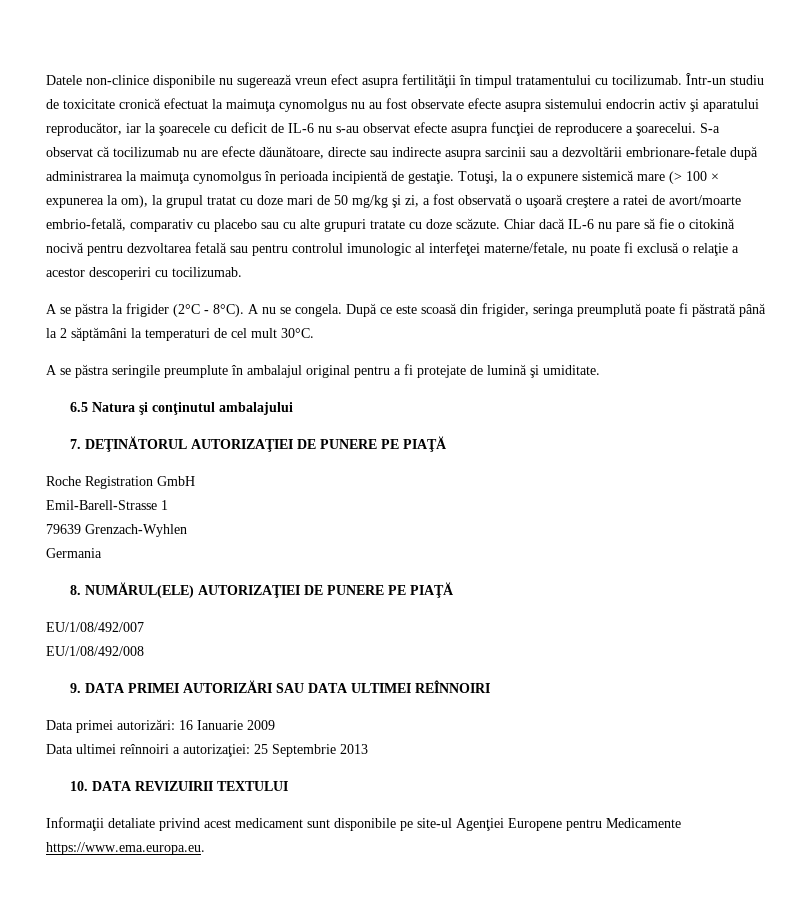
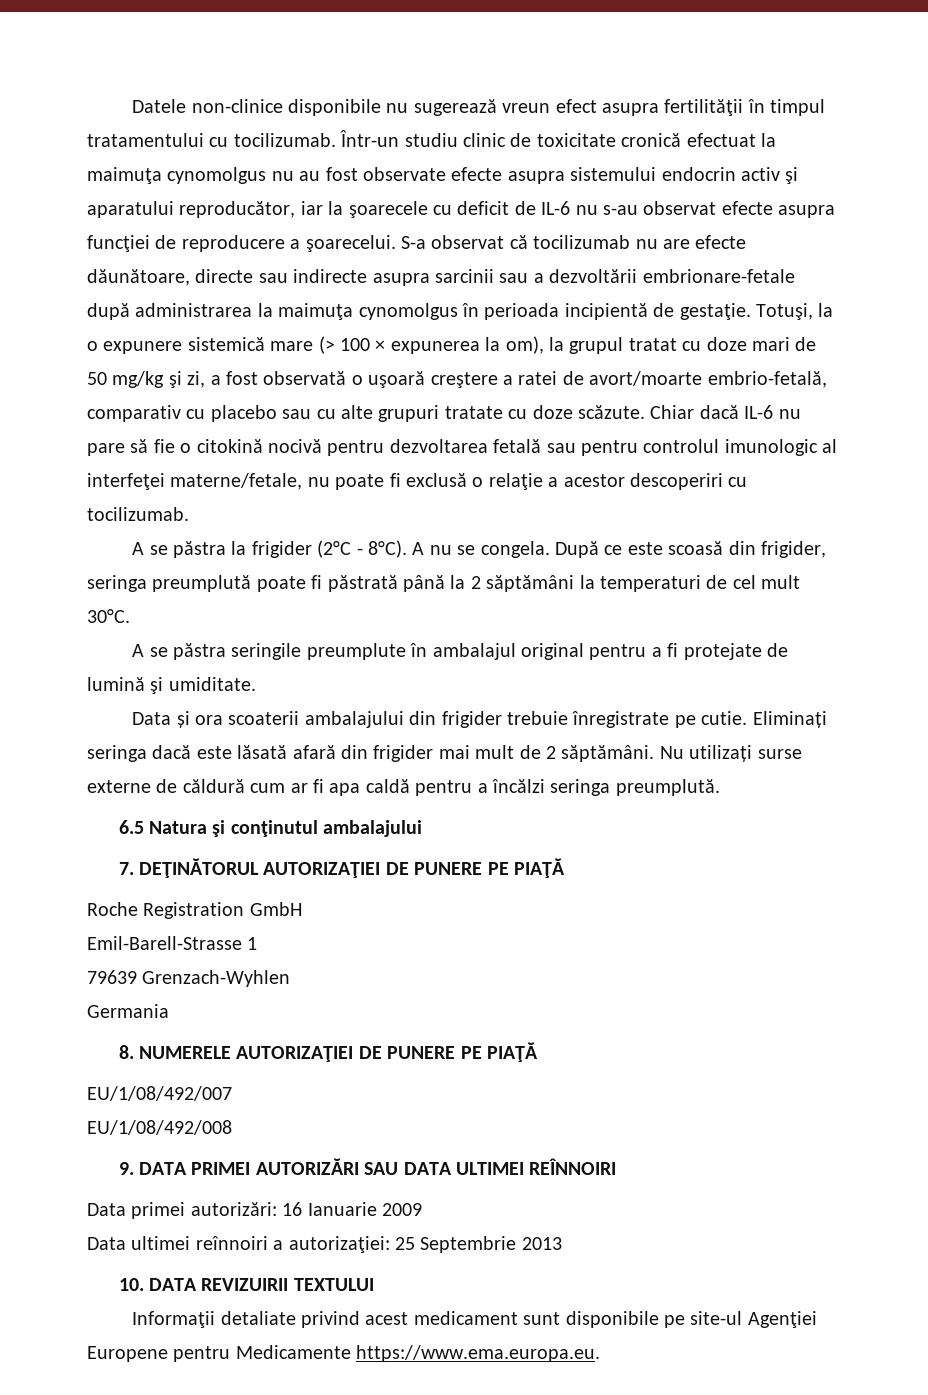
(764, 80) none -> [463,133,506,147] clinic
(600, 370) none -> [132,711,827,728] [87,745,802,762] [87,779,720,796] // Data și ora scoaterii ambalajului din frigider trebuie înregistrate pe cutie. Eliminați seringa dacă este lăsată afară din frigider mai mult de 2 săptămâni. Nu utilizați surse externe de căldură cum ar fi apa caldă pentru a încălzi seringa preumplută.
[85,582,195,598] NUMĂRUL(ELE) -> [139,1046,232,1059] NUMERELE

